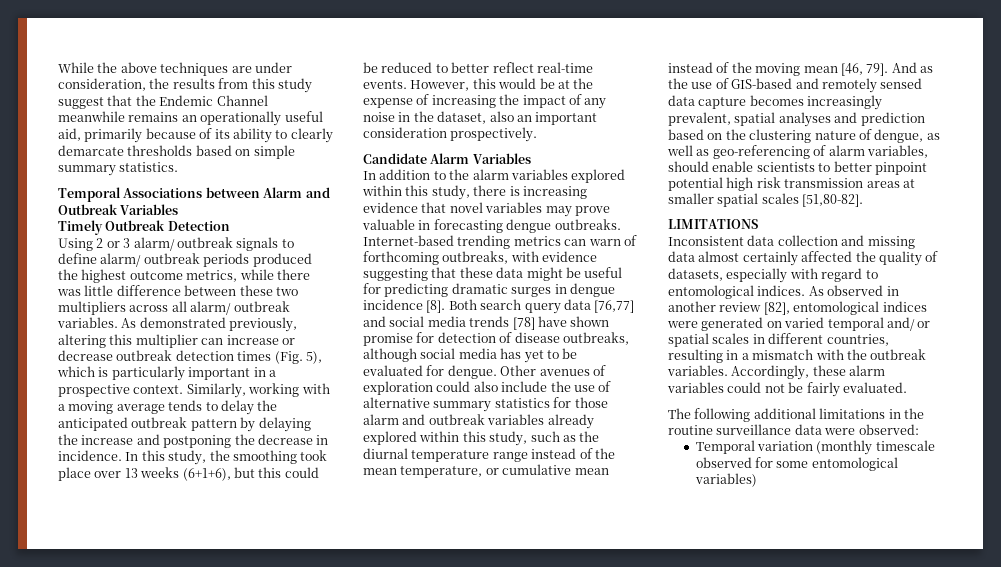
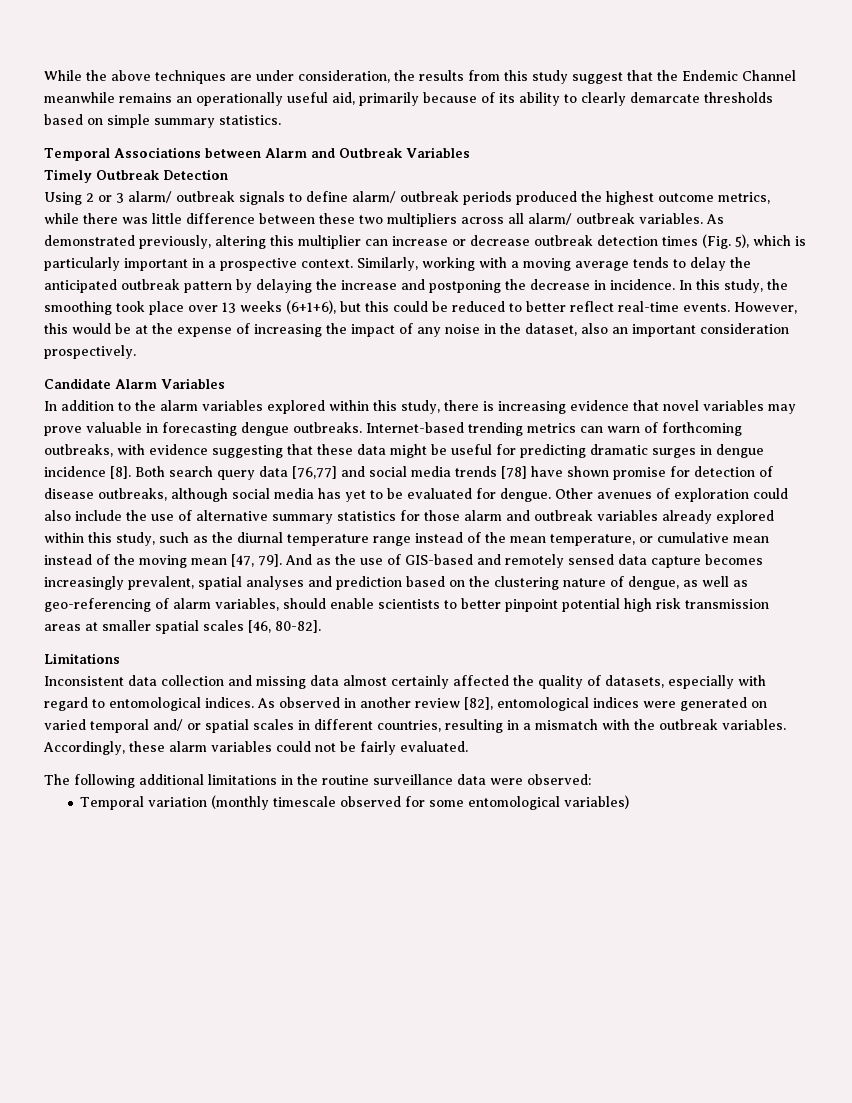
[840,63,863,76] [46, -> [231,554,254,567] [47,
[802,194,864,207] [668,219,758,229] [51,80-82]. // LIMITATIONS -> [248,620,321,633] [44,653,120,664] [46, 80-82]. // Limitations

